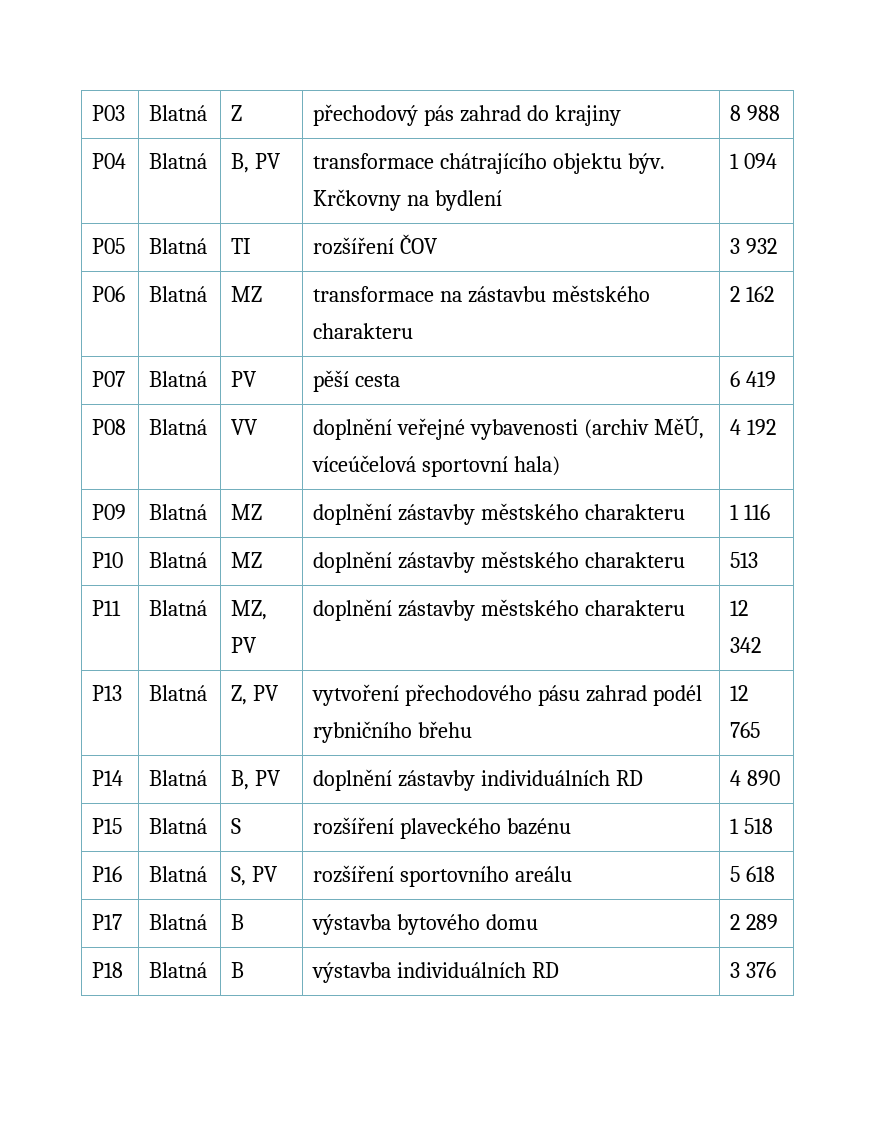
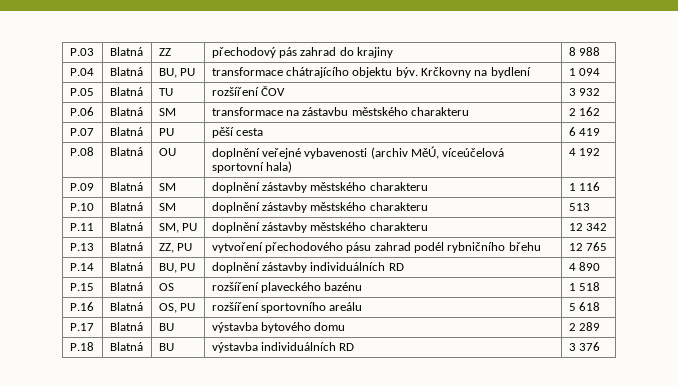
[92,105,126,121] [149,105,208,121] [231,105,243,121] P03 | Blatná | Z -> [69,48,94,56] [109,47,143,56] [158,48,171,56] P.03 | Blatná | ZZ
[92,153,127,169] [149,153,208,169] [231,153,282,173] P04 | Blatná | B, PV -> [69,68,94,76] [109,67,143,76] [158,68,195,78] P.04 | Blatná | BU, PU
[92,238,126,254] [149,238,208,254] [231,238,252,254] P05 | Blatná | TI -> [69,88,94,96] [109,87,143,96] [158,88,173,96] P.05 | Blatná | TU
[92,286,126,302] [149,286,208,302] [231,286,263,302] P06 | Blatná | MZ -> [69,107,94,116] [109,107,143,116] [158,108,176,116] P.06 | Blatná | SM
[92,371,126,387] [149,371,208,387] [231,371,258,387] P07 | Blatná | PV -> [69,128,94,136] [109,127,143,136] [158,128,174,136] P.07 | Blatná | PU
[92,419,127,435] [149,419,208,435] [231,419,259,435] P08 | Blatná | VV -> [69,147,94,156] [109,147,143,156] [158,148,176,156] P.08 | Blatná | OU
[92,504,127,520] [149,504,208,520] [231,504,263,520] P09 | Blatná | MZ -> [69,183,94,191] [109,182,143,191] [158,183,176,191] P.09 | Blatná | SM
[92,552,124,568] [149,552,208,568] [231,552,263,568] P10 | Blatná | MZ -> [69,203,94,211] [109,202,143,211] [158,203,176,211] P.10 | Blatná | SM
[92,600,122,616] [149,600,208,616] [231,600,268,620] [231,637,258,653] P11 | Blatná | MZ, PV -> [69,223,94,231] [109,222,143,231] [158,223,197,233] P.11 | Blatná | SM, PU
[92,685,123,701] [149,685,208,701] [231,685,280,705] P13 | Blatná | Z, PV -> [69,243,94,251] [109,242,143,251] [158,243,192,253] P.13 | Blatná | ZZ, PU
[92,770,124,786] [149,770,208,786] [231,770,282,790] P14 | Blatná | B, PV -> [69,263,94,271] [109,262,143,271] [158,263,195,273] P.14 | Blatná | BU, PU
[92,818,123,834] [149,818,208,834] [231,818,242,834] P15 | Blatná | S -> [69,283,94,291] [109,282,143,291] [158,283,174,291] P.15 | Blatná | OS
[92,866,123,882] [149,866,208,882] [231,866,279,886] P16 | Blatná | S, PV -> [69,302,94,311] [109,302,143,311] [158,303,195,313] P.16 | Blatná | OS, PU
[92,914,123,930] [149,914,208,930] [231,914,245,930] P17 | Blatná | B -> [69,323,94,331] [109,322,143,331] [158,323,174,331] P.17 | Blatná | BU
[92,962,124,978] [149,962,208,978] [231,962,245,978] P18 | Blatná | B -> [69,342,94,351] [109,342,143,351] [158,343,174,351] P.18 | Blatná | BU

